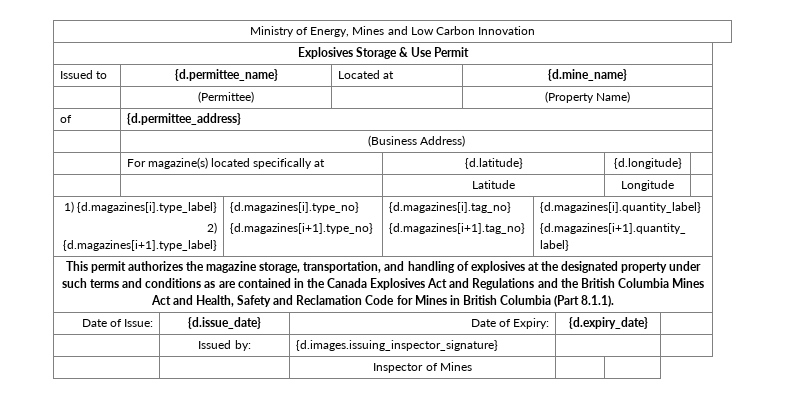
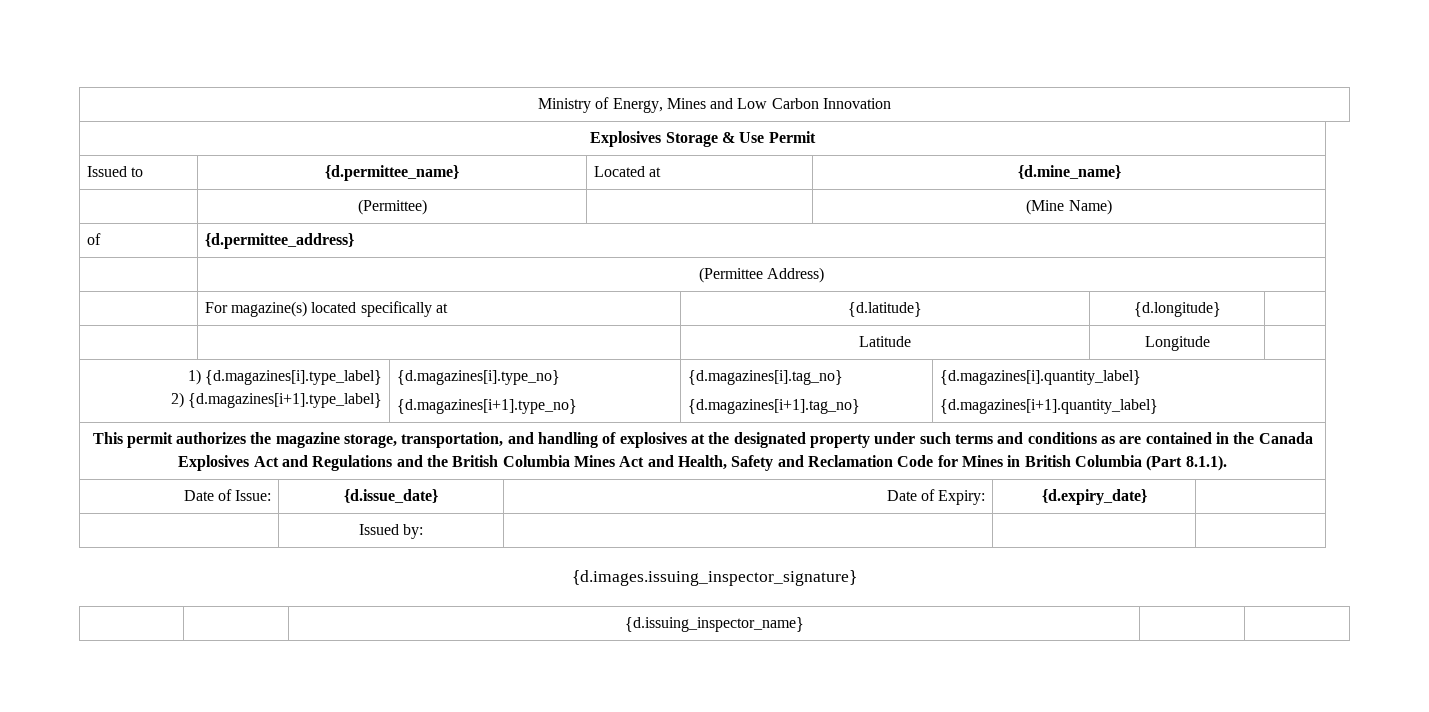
[544,91,594,103] (Property -> [1026,199,1065,215] (Mine
[367,135,417,147] (Business -> [698,267,763,283] (Permittee
[295,340,498,351] [373,362,472,373] {d.images.issuing_inspector_signature} | | // | | Inspector of Mines -> [572,570,857,586] [624,617,804,632] | | // {d.images.issuing_inspector_signature} // | | {d.issuing_inspector_name}

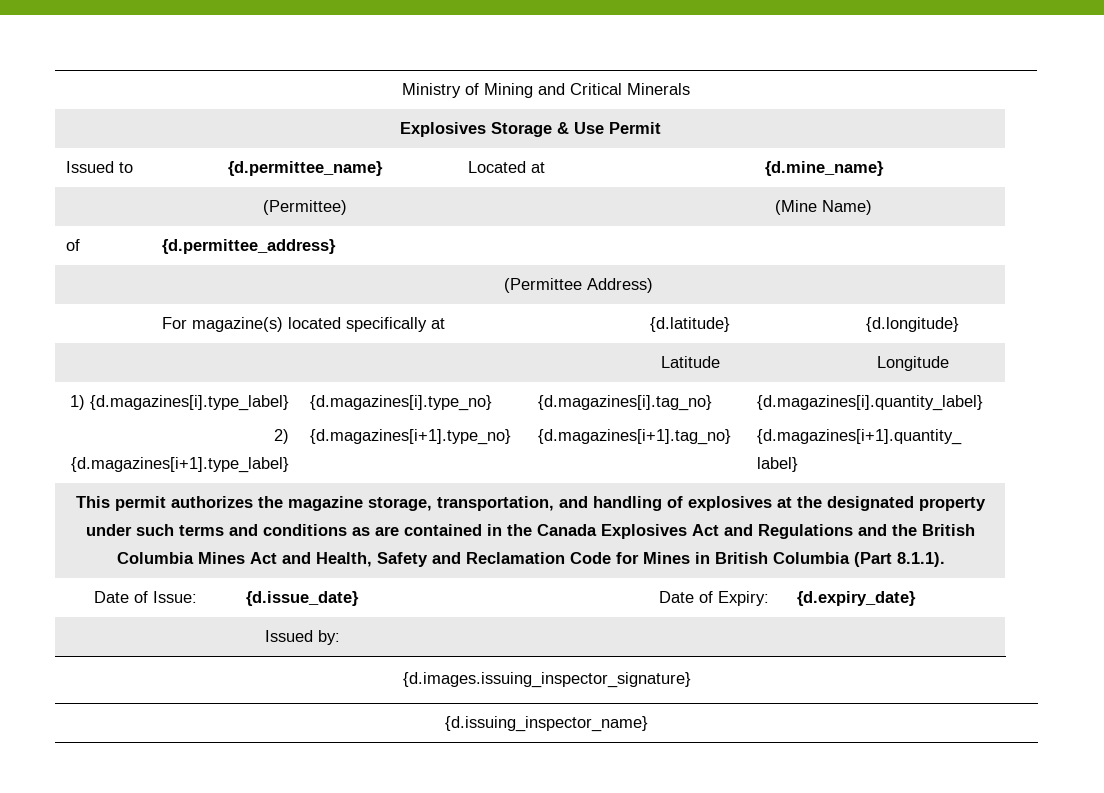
[612,98,892,113] Energy, Mines and Low Carbon Innovation -> [484,83,690,98] Mining and Critical Minerals

